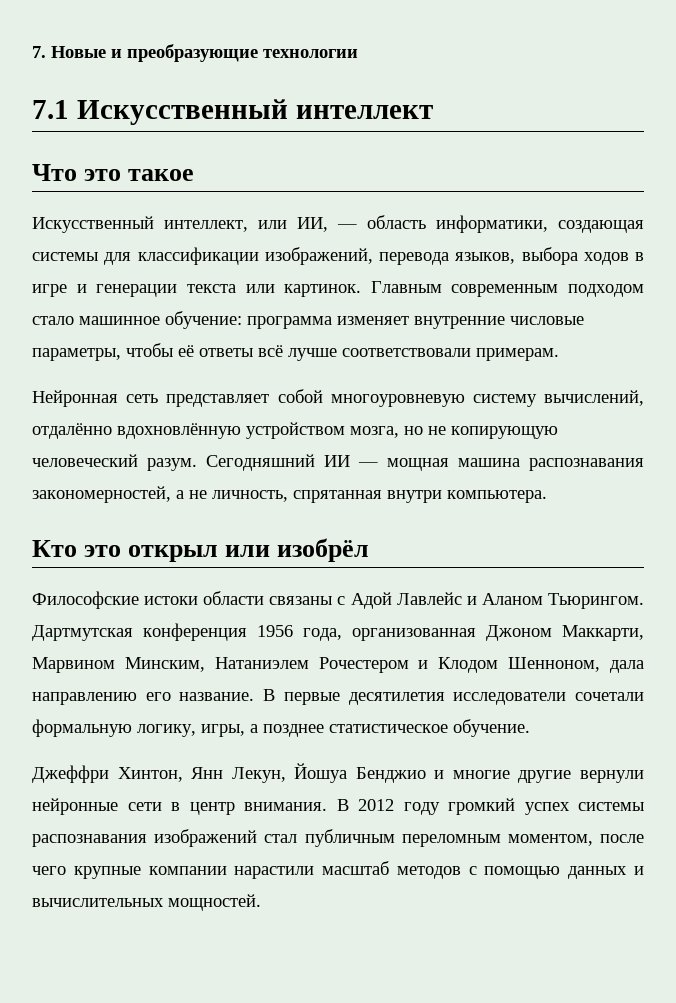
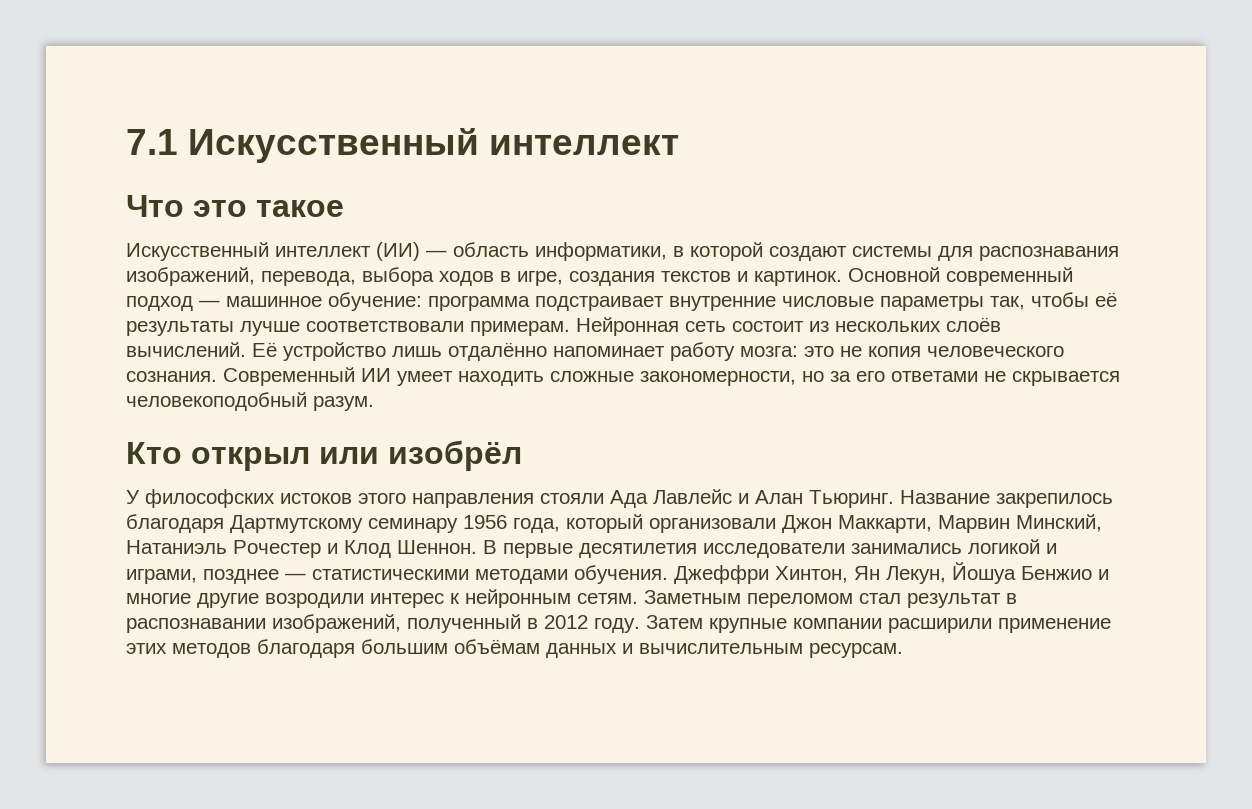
[32,44,358,62] 7. Новые и преобразующие технологии // -> (126, 142) none
[164,215,644,233] [32,247,644,265] [32,281,644,297] [32,316,74,325] интеллект, или ИИ, — область информатики, создающая системы для классификации изображений, перевода языков, выбора ходов в игре и генерации текста или картинок. Главным современным подходом стало -> [275,242,1119,261] [126,267,1073,286] [126,296,220,311] интеллект (ИИ) — область информатики, в которой создают системы для распознавания изображений, перевода, выбора ходов в игре, создания текстов и картинок. Основной современный подход —
[337,316,409,325] изменяет -> [535,296,664,311] подстраивает
[32,343,283,361] параметры, чтобы её ответы всё -> [880,292,1117,311] [126,321,234,336] параметры так, чтобы её результаты
(559, 354) // -> (570, 328) none
[166,389,644,407] [32,422,558,439] [32,454,644,471] [32,486,547,503] представляет собой многоуровневую систему вычислений, отдалённо вдохновлённую устройством мозга, но не копирующую человеческий разум. Сегодняшний ИИ — мощная машина распознавания закономерностей, а не личность, спрятанная внутри компьютера. -> [732,317,1001,332] [126,342,1064,361] [126,367,1120,386] [126,392,374,411] состоит из нескольких слоёв вычислений. Её устройство лишь отдалённо напоминает работу мозга: это не копия человеческого сознания. Современный ИИ умеет находить сложные закономерности, но за его ответами не скрывается человекоподобный разум.
[84,545,122,557] это -> (182, 453) none
[32,591,644,609] [32,623,644,641] [32,657,644,673] [32,689,644,705] [32,719,530,737] Философские истоки области связаны с Адой Лавлейс и Аланом Тьюрингом. Дартмутская конференция 1956 года, организованная Джоном Маккарти, Марвином Минским, Натаниэлем Рочестером и Клодом Шенноном, дала направлению его название. В первые десятилетия исследователи сочетали формальную логику, игры, а позднее статистическое обучение. // -> [126,489,1113,508] [126,514,1102,533] [126,539,1057,558] [126,565,668,584] У философских истоков этого направления стояли Ада Лавлейс и Алан Тьюринг. Название закрепилось благодаря Дартмутскому семинару 1956 года, который организовали Джон Маккарти, Марвин Минский, Натаниэль Рочестер и Клод Шеннон. В первые десятилетия исследователи занимались логикой и играми, позднее — статистическими методами обучения.
[191,767,224,779] Янн -> [854,566,880,580] Ян
[355,767,426,783] Бенджио -> [1021,566,1092,580] Бенжио
[579,770,644,783] [32,798,644,815] [32,829,645,847] [32,861,644,879] [32,894,261,911] вернули нейронные сети в центр внимания. В 2012 году громкий успех системы распознавания изображений стал публичным переломным моментом, после чего крупные компании нарастили масштаб методов с помощью данных и вычислительных мощностей. -> [265,589,1017,608] [126,614,1111,633] [126,639,903,658] возродили интерес к нейронным сетям. Заметным переломом стал результат в распознавании изображений, полученный в 2012 году. Затем крупные компании расширили применение этих методов благодаря большим объёмам данных и вычислительным ресурсам.

